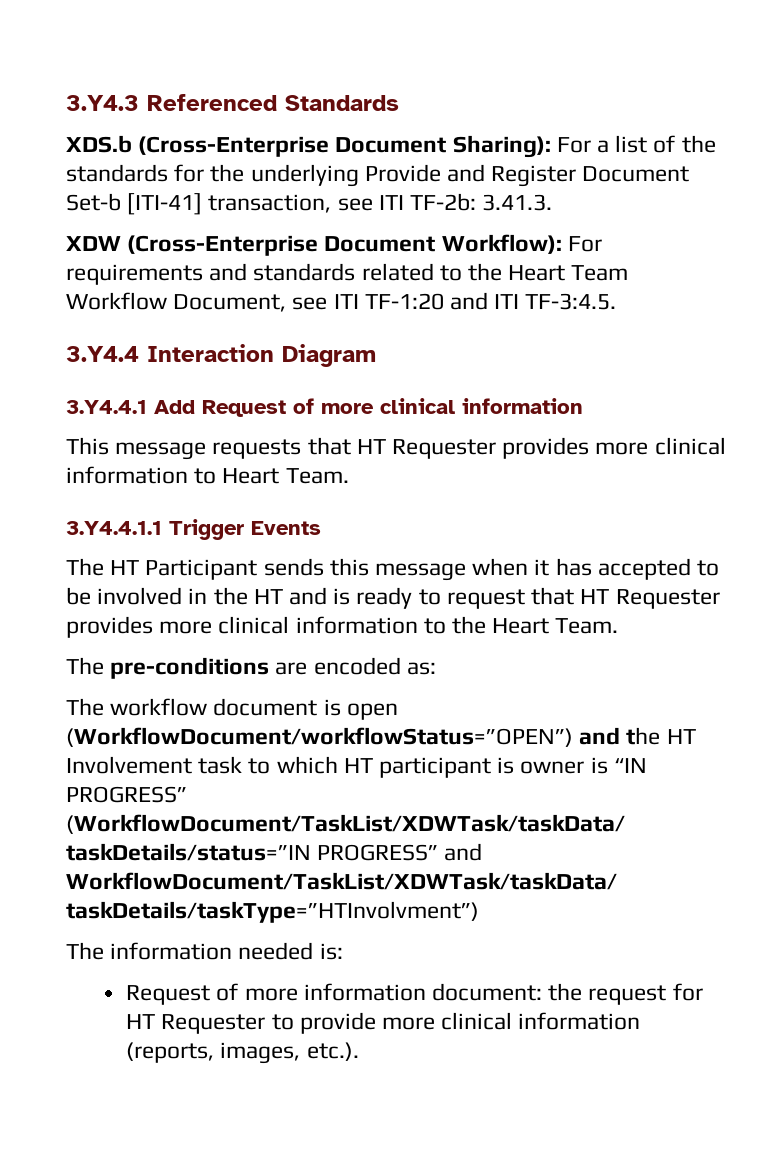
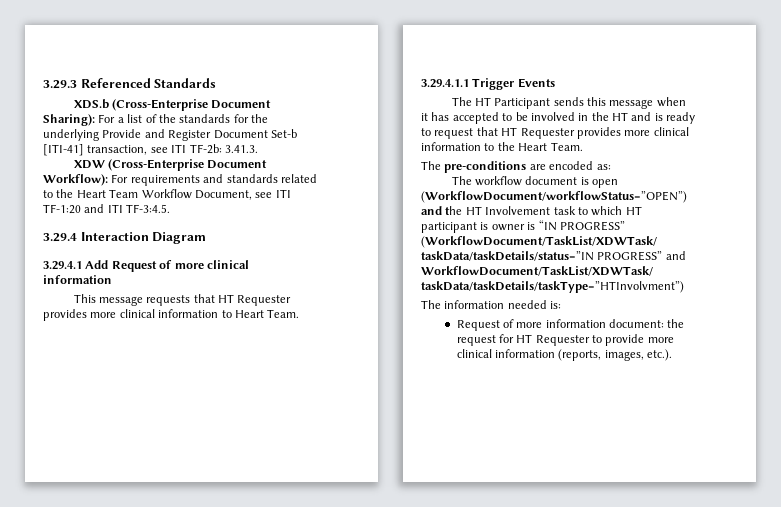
[66,95,139,111] 3.Y4.3 -> [43,80,77,89] 3.29.3
[66,346,139,362] 3.Y4.4 -> [43,233,77,242] 3.29.4
[66,400,147,414] 3.Y4.4.1 -> [43,261,82,270] 3.29.4.1
[66,521,162,535] 3.Y4.4.1.1 -> [421,79,469,88] 3.29.4.1.1

